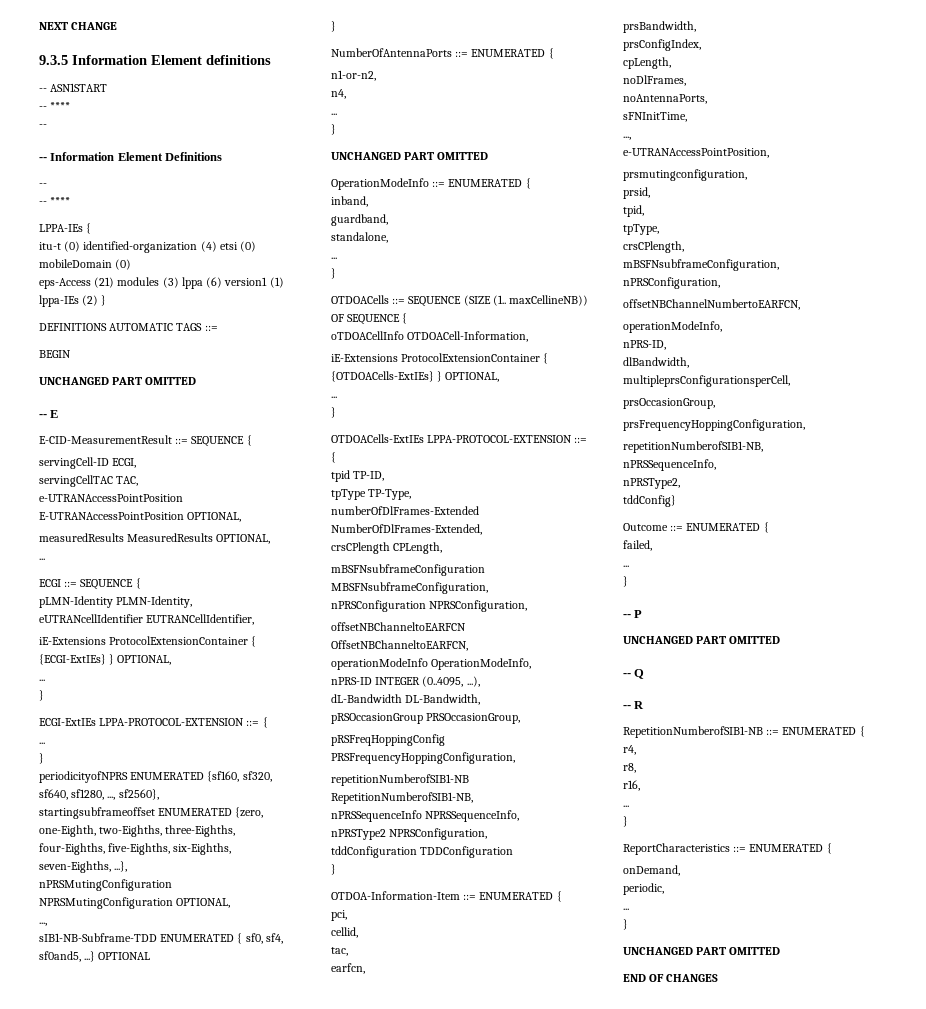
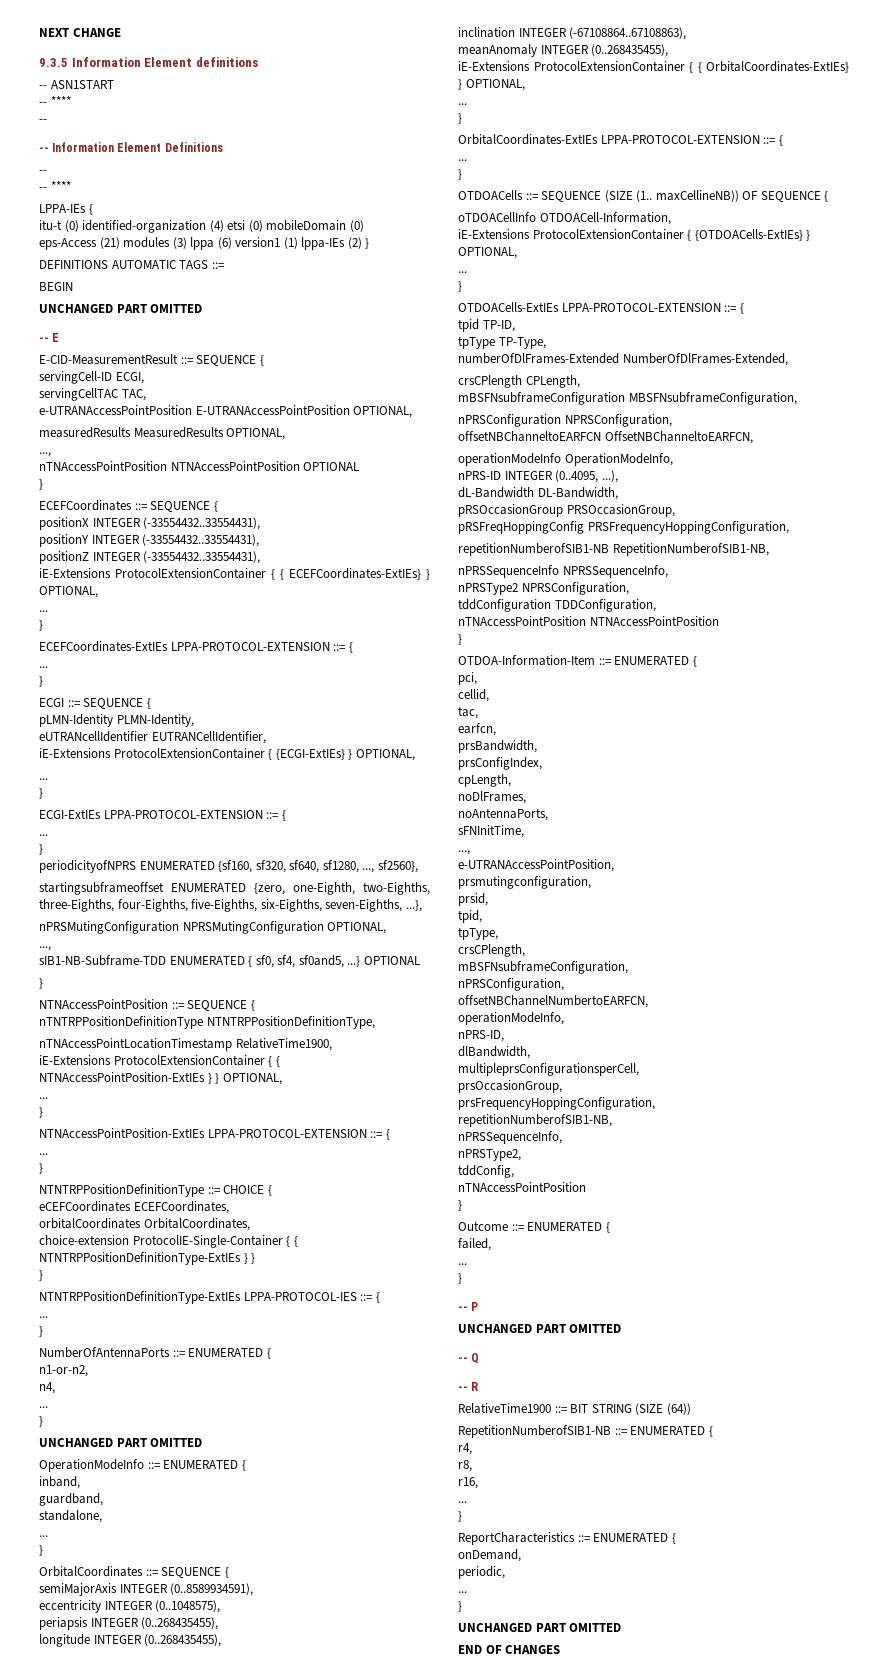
[39,558,45,560] ... -> [39,452,51,457] [39,461,360,471] [39,479,43,490] [39,500,218,512] [39,517,261,530] [39,534,260,547] [39,551,261,564] [39,568,430,580] [39,586,98,598] [39,610,48,612] [39,620,43,631] [39,641,353,653] [39,666,48,668] [39,676,43,687] ..., // nTNAccessPointPosition NTNAccessPointPosition OPTIONAL // } // ECEFCoordinates ::= SEQUENCE { // positionX INTEGER (-33554432..33554431), // positionY INTEGER (-33554432..33554431), // positionZ INTEGER (-33554432..33554431), // iE-Extensions ProtocolExtensionContainer { { ECEFCoordinates-ExtIEs} } OPTIONAL, // ... // } // ECEFCoordinates-ExtIEs LPPA-PROTOCOL-EXTENSION ::= { // ... // }
(336, 26) none -> [39,999,255,1011] [39,1016,375,1029] [39,1038,332,1051] [39,1055,280,1067] [39,1072,282,1085] [39,1097,48,1099] [39,1107,43,1118] [39,1128,390,1140] [39,1153,48,1155] [39,1163,43,1174] [39,1184,272,1197] [39,1201,229,1214] [39,1218,250,1231] [39,1235,298,1248] [39,1252,256,1265] [39,1270,43,1281] [39,1291,380,1304] [39,1316,48,1318] [39,1326,43,1337] // NTNAccessPointPosition ::= SEQUENCE { // nTNTRPPositionDefinitionType NTNTRPPositionDefinitionType, // nTNAccessPointLocationTimestamp RelativeTime1900, // iE-Extensions ProtocolExtensionContainer { { NTNAccessPointPosition-ExtIEs } } OPTIONAL, // ... // } // NTNAccessPointPosition-ExtIEs LPPA-PROTOCOL-EXTENSION ::= { // ... // } // NTNTRPPositionDefinitionType ::= CHOICE { // eCEFCoordinates ECEFCoordinates, // orbitalCoordinates OrbitalCoordinates, // choice-extension ProtocolIE-Single-Container { { NTNTRPPositionDefinitionType-ExtIEs } } // } // NTNTRPPositionDefinitionType-ExtIEs LPPA-PROTOCOL-IES ::= { // ... // }
(336, 273) none -> [39,1566,229,1578] [39,1583,254,1596] [39,1600,221,1613] [39,1617,219,1630] [39,1634,222,1647] [458,27,687,40] [458,44,669,57] [458,61,849,73] [458,79,525,91] [458,103,467,105] [458,113,462,124] [458,134,783,146] [458,159,467,161] [458,169,462,180] // OrbitalCoordinates ::= SEQUENCE { // semiMajorAxis INTEGER (0..8589934591), // eccentricity INTEGER (0..1048575), // periapsis INTEGER (0..268435455), // longitude INTEGER (0..268435455), // inclination INTEGER (-67108864..67108863), // meanAnomaly INTEGER (0..268435455), // iE-Extensions ProtocolExtensionContainer { { OrbitalCoordinates-ExtIEs} } OPTIONAL, // ... // } // OrbitalCoordinates-ExtIEs LPPA-PROTOCOL-EXTENSION ::= { // ... // }
[420,846,514,858] TDDConfiguration -> [554,599,656,612] [458,616,719,626] TDDConfiguration, // nTNAccessPointPosition NTNAccessPointPosition
[623,495,676,507] tddConfig} -> [458,1165,514,1178] [458,1182,586,1192] [458,1200,462,1211] tddConfig, // nTNAccessPointPosition // }
(645, 705) none -> [458,1403,691,1415] // RelativeTime1900 ::= BIT STRING (SIZE (64))

